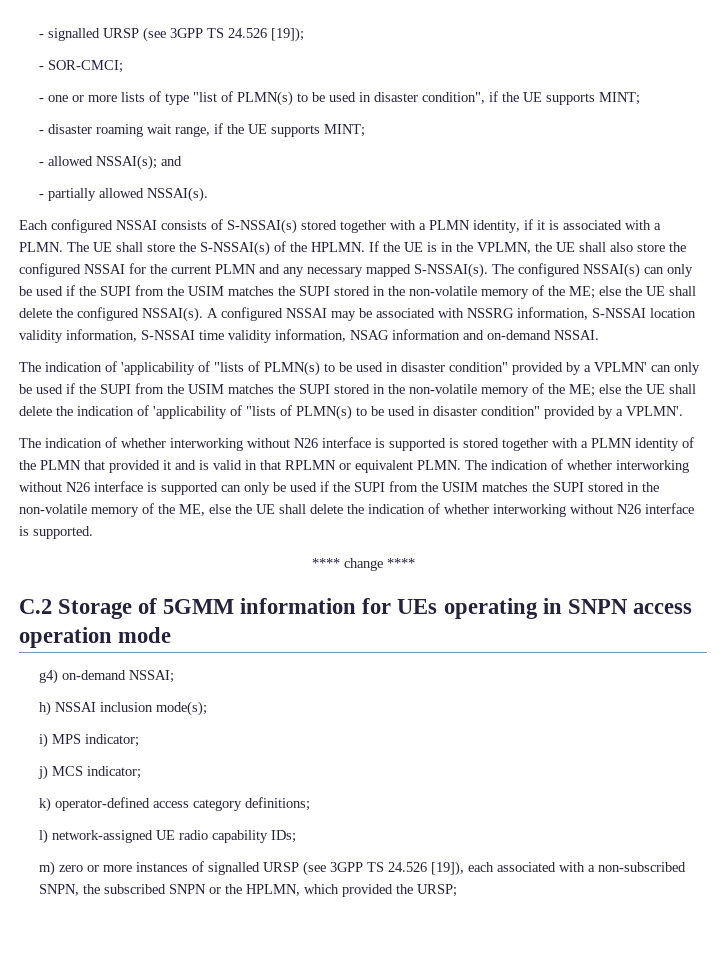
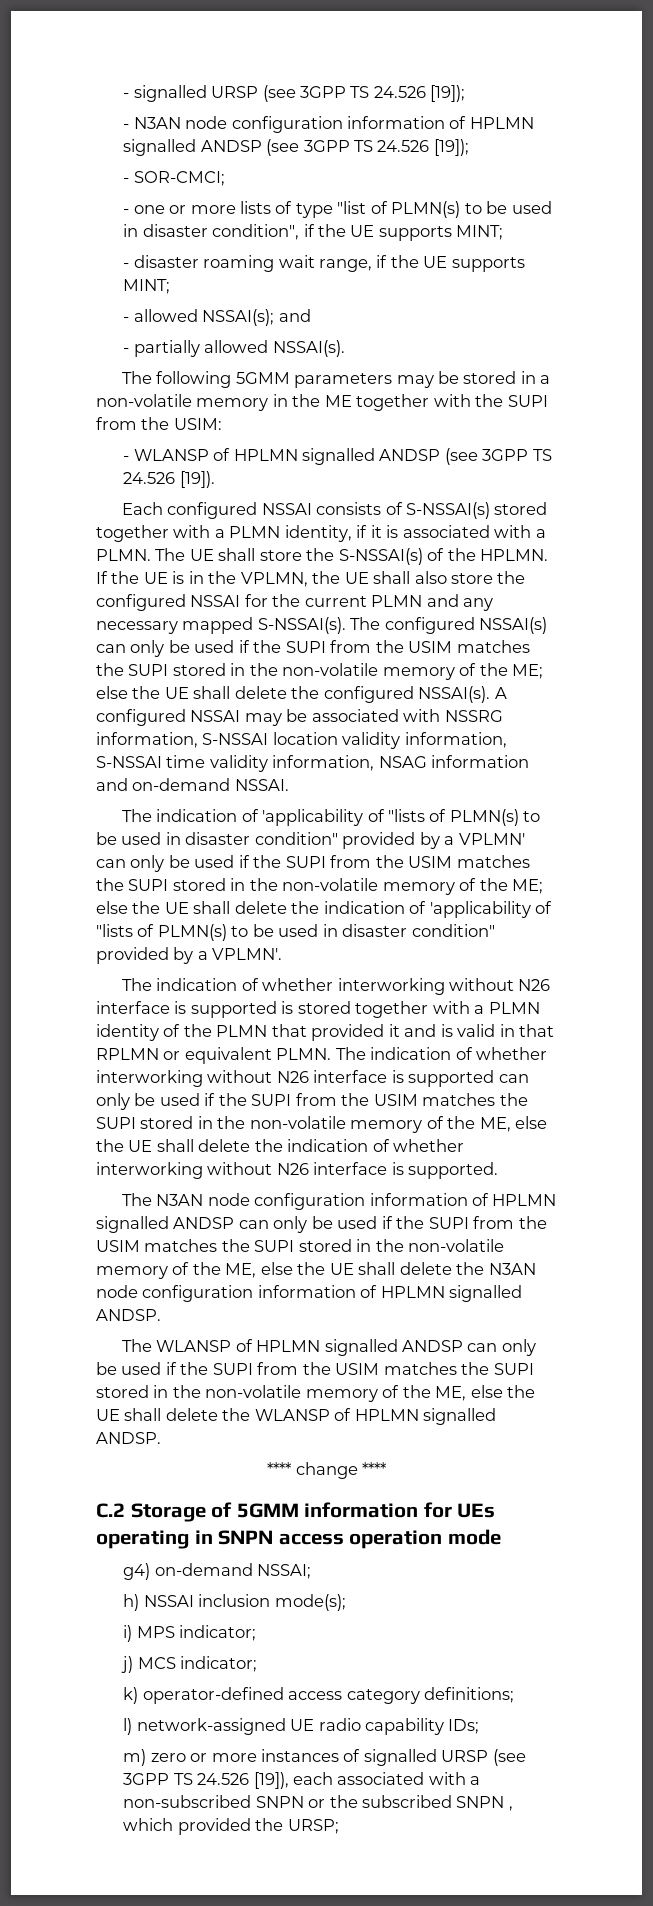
(305, 34) none -> [123,116,534,133] [123,139,469,156] // - N3AN node configuration information of HPLMN signalled ANDSP (see 3GPP TS 24.526 [19]);
(209, 194) none -> [121,371,551,388] [96,394,548,411] [96,417,222,430] [123,448,552,465] [123,471,215,488] // The following 5GMM parameters may be stored in a non-volatile memory in the ME together with the SUPI from the USIM: // - WLANSP of HPLMN signalled ANDSP (see 3GPP TS 24.526 [19]).
(93, 532) none -> [121,1193,557,1210] [96,1216,547,1233] [96,1239,505,1252] [96,1262,536,1279] [96,1285,523,1302] [96,1309,161,1321] [121,1339,536,1356] [96,1362,534,1375] [96,1385,536,1402] [96,1408,497,1425] [96,1432,161,1444] // The N3AN node configuration information of HPLMN signalled ANDSP can only be used if the SUPI from the USIM matches the SUPI stored in the non-volatile memory of the ME, else the UE shall delete the N3AN node configuration information of HPLMN signalled ANDSP. // The WLANSP of HPLMN signalled ANDSP can only be used if the SUPI from the USIM matches the SUPI stored in the non-volatile memory of the ME, else the UE shall delete the WLANSP of HPLMN signalled ANDSP.
[39,884,80,896] SNPN, -> [255,1796,326,1808] SNPN or
[209,884,301,896] or the HPLMN, -> [508,1806,513,1811] ,

